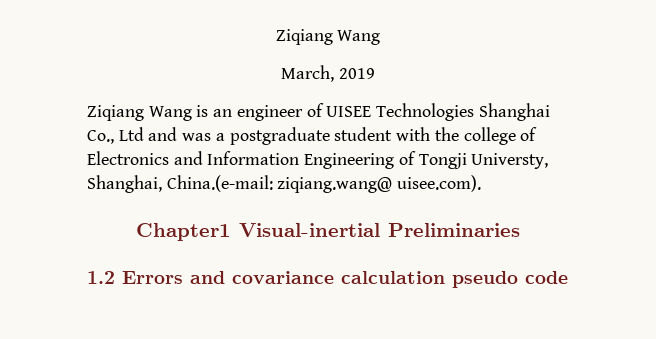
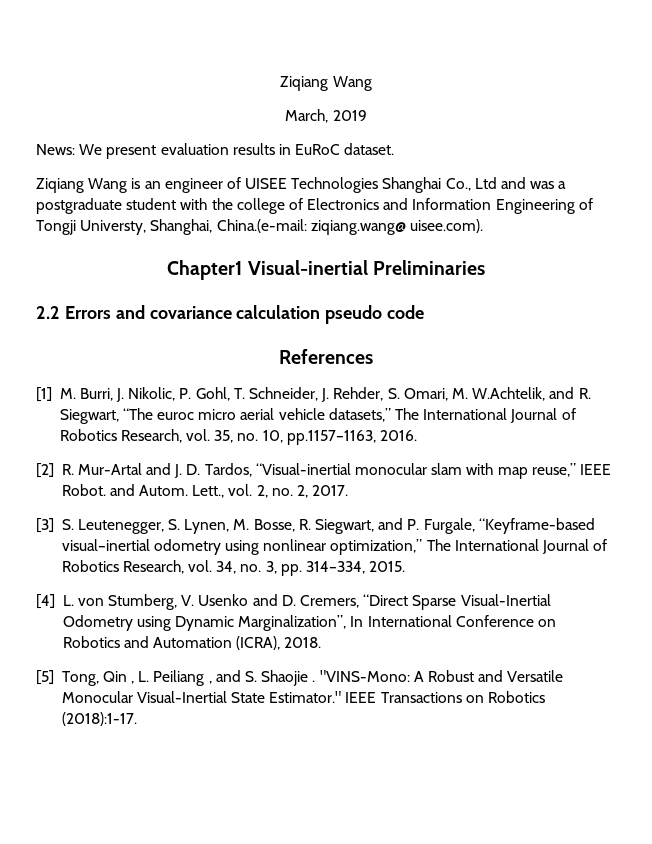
(375, 73) none -> [36,143,395,159] // News: We present evaluation results in EuRoC dataset.
[87,271,115,284] 1.2 -> [36,306,60,319] 2.2
(568, 277) none -> [279,349,373,364] [36,387,591,402] [59,408,576,424] [59,429,418,445] [36,463,611,479] [61,484,349,498] [36,518,595,534] [61,539,608,555] [61,560,406,576] [36,594,551,610] [62,615,557,631] [62,636,322,650] [36,670,564,686] [61,691,546,703] [61,712,137,726] // References // [1] M. Burri, J. Nikolic, P. Gohl, T. Schneider, J. Rehder, S. Omari, M. W.Achtelik, and R. Siegwart, “The euroc micro aerial vehicle datasets,” The International Journal of Robotics Research, vol. 35, no. 10, pp.1157–1163, 2016. // [2] R. Mur-Artal and J. D. Tardos, “Visual-inertial monocular slam with map reuse,” IEEE Robot. and Autom. Lett., vol. 2, no. 2, 2017. // [3] S. Leutenegger, S. Lynen, M. Bosse, R. Siegwart, and P. Furgale, “Keyframe-based visual–inertial odometry using nonlinear optimization,” The International Journal of Robotics Research, vol. 34, no. 3, pp. 314–334, 2015. // [4] L. von Stumberg, V. Usenko and D. Cremers, “Direct Sparse Visual-Inertial Odometry using Dynamic Marginalization”, In International Conference on Robotics and Automation (ICRA), 2018. // [5] Tong, Qin , L. Peiliang , and S. Shaojie . "VINS-Mono: A Robust and Versatile Monocular Visual-Inertial State Estimator." IEEE Transactions on Robotics (2018):1-17.

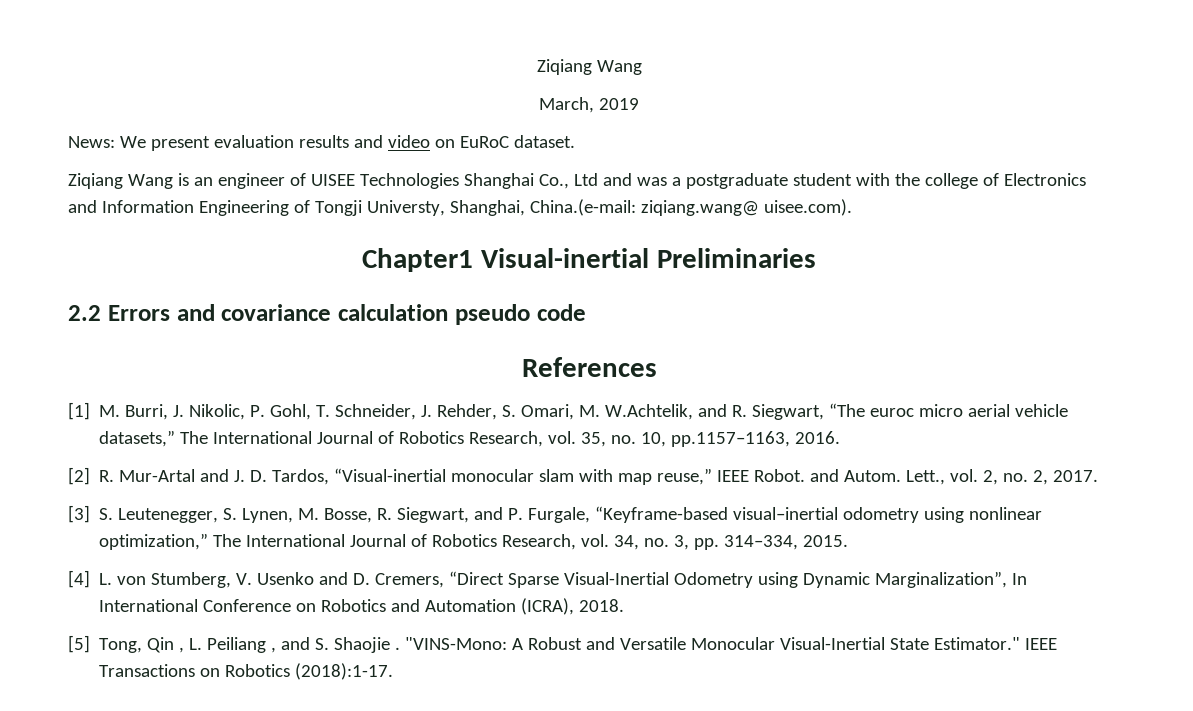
[278,144,291,155] in -> [353,135,455,148] and video on

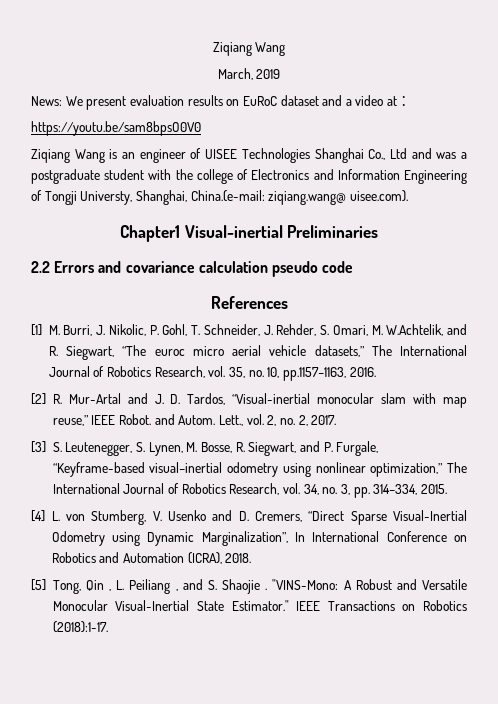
[353,135,575,148] and video on EuRoC dataset. -> [226,95,412,106] [31,121,201,136] on EuRoC dataset and a video at： // https://youtu.be/sam8bpsO0V0

